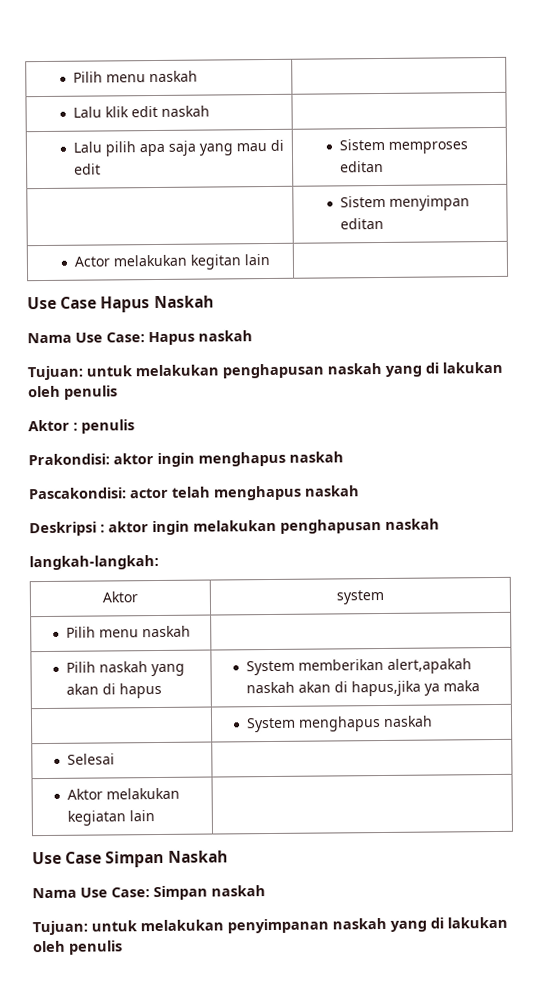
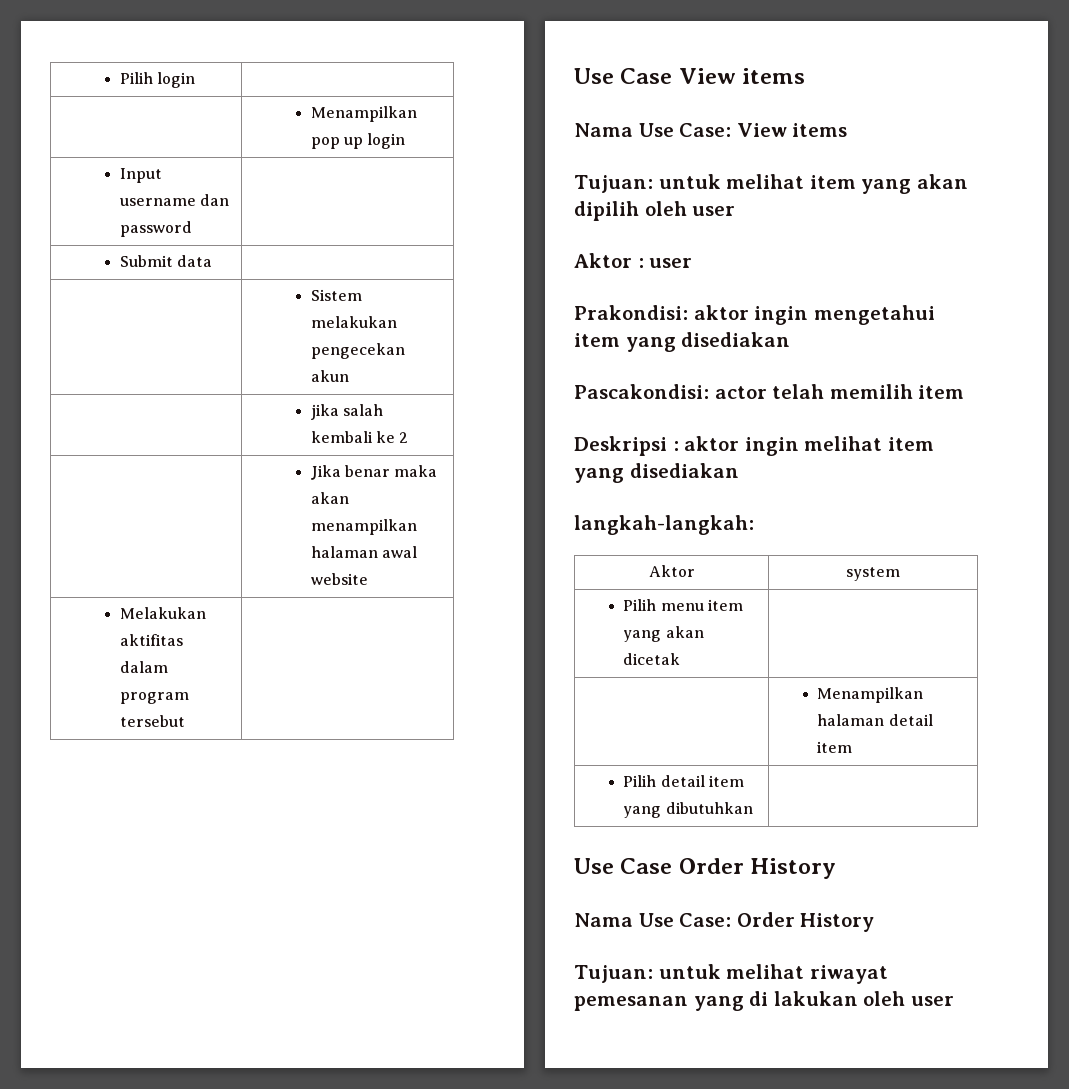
[72,70,198,83] [72,105,210,118] [72,139,284,157] [73,163,101,175] [338,138,468,154] [339,160,384,173] [339,195,470,211] [339,217,384,230] [73,253,270,270] [27,295,214,313] [27,330,253,346] [27,361,503,381] [28,385,118,400] Pilih menu naskah | // Lalu klik edit naskah | // Lalu pilih apa saja yang mau di edit | Sistem memproses editan // | Sistem menyimpan editan // Actor melakukan kegitan lain | // Use Case Hapus Naskah // Nama Use Case: Hapus naskah // Tujuan: untuk melakukan penghapusan naskah yang di lakukan oleh penulis -> [119,72,196,88] [310,106,417,122] [310,133,406,149] [119,168,162,183] [119,194,230,206] [119,221,192,237] [119,255,213,267] [310,289,362,301] [310,316,397,328] [310,343,405,359] [310,370,349,382] [310,404,384,420] [310,431,409,443] [310,465,438,480] [310,492,349,504] [310,519,417,535] [310,546,418,558] [310,573,368,585] [119,607,206,619] [119,634,183,646] [119,661,168,673] [119,692,189,704] [119,715,185,727] [574,68,806,84] [574,123,848,137] [574,174,968,194] [574,201,736,221] Pilih login | // | Menampilkan pop up login // Input username dan password | // Submit data | // | Sistem melakukan pengecekan akun // | jika salah kembali ke 2 // | Jika benar maka akan menampilkan halaman awal website // Melakukan aktifitas dalam program tersebut | // Use Case View items // Nama Use Case: View items // Tujuan: untuk melihat item yang akan dipilih oleh user
[81,419,135,434] penulis -> [649,258,693,268] user
[198,451,344,467] menghapus naskah -> [813,305,935,325] [574,332,791,352] mengetahui item yang disediakan
[213,485,360,501] menghapus naskah -> [829,384,965,399] memilih item
[193,518,440,534] melakukan penghapusan naskah -> [804,436,934,451] [574,463,739,483] melihat item yang disediakan
[141,625,191,638] [65,661,185,677] [65,682,162,699] [245,658,472,676] [245,680,480,697] [245,715,433,733] [66,753,115,765] [66,787,180,800] [66,810,155,826] [32,850,228,868] [32,885,266,901] [32,916,508,936] [32,940,123,955] naskah | // Pilih naskah yang akan di hapus | System memberikan alert,apakah naskah akan di hapus,jika ya maka // | System menghapus naskah // Selesai | // Aktor melakukan kegiatan lain | // Use Case Simpan Naskah // Nama Use Case: Simpan naskah // Tujuan: untuk melakukan penyimpanan naskah yang di lakukan oleh penulis -> [707,599,743,611] [623,626,704,642] [623,653,681,665] [817,687,924,703] [817,714,933,726] [817,741,853,753] [623,775,744,787] [623,802,753,818] [574,858,837,879] [574,912,875,932] [574,964,888,984] [574,991,954,1011] item yang akan dicetak | // | Menampilkan halaman detail item // Pilih detail item yang dibutuhkan | // Use Case Order History // Nama Use Case: Order History // Tujuan: untuk melihat riwayat pemesanan yang di lakukan oleh user

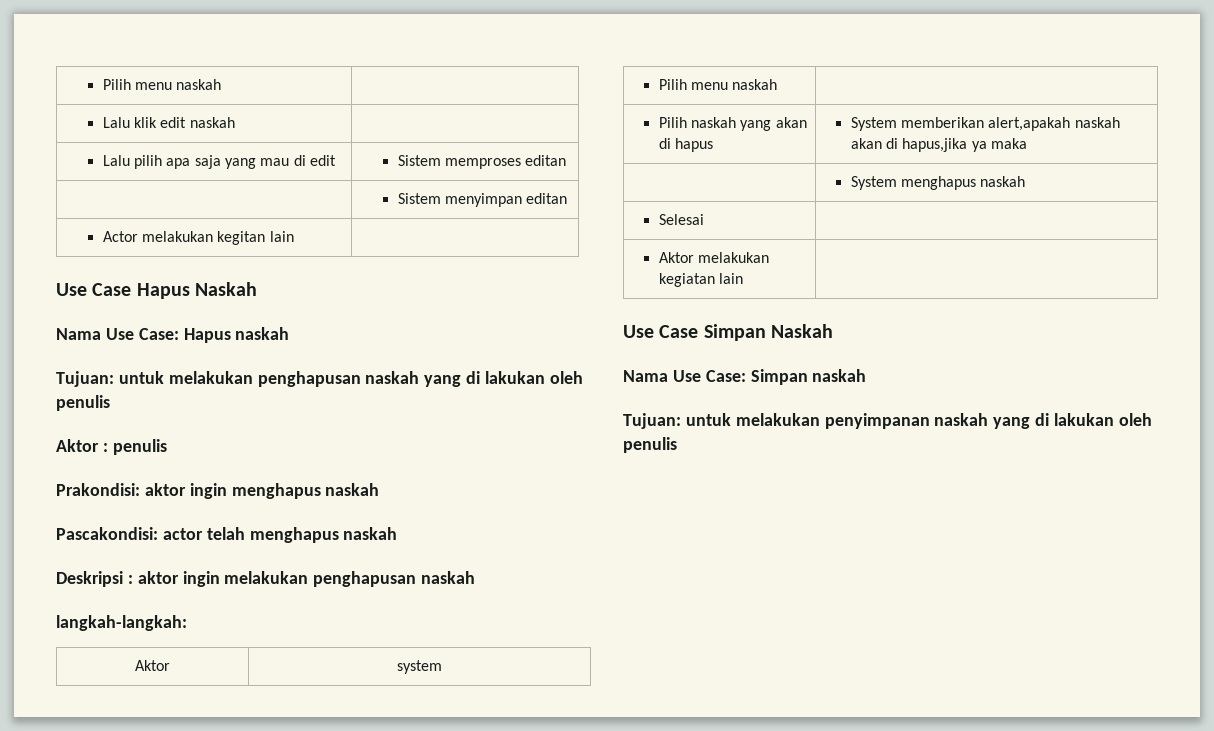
[119,72,196,88] [310,106,417,122] [310,133,406,149] [119,168,162,183] [119,194,230,206] [119,221,192,237] [119,255,213,267] [310,289,362,301] [310,316,397,328] [310,343,405,359] [310,370,349,382] [310,404,384,420] [310,431,409,443] [310,465,438,480] [310,492,349,504] [310,519,417,535] [310,546,418,558] [310,573,368,585] [119,607,206,619] [119,634,183,646] [119,661,168,673] [119,692,189,704] [119,715,185,727] [574,68,806,84] [574,123,848,137] [574,174,968,194] [574,201,736,221] Pilih login | // | Menampilkan pop up login // Input username dan password | // Submit data | // | Sistem melakukan pengecekan akun // | jika salah kembali ke 2 // | Jika benar maka akan menampilkan halaman awal website // Melakukan aktifitas dalam program tersebut | // Use Case View items // Nama Use Case: View items // Tujuan: untuk melihat item yang akan dipilih oleh user -> [102,79,222,90] [102,117,235,128] [102,155,336,169] [397,155,567,169] [397,193,568,207] [102,231,294,245] [56,282,258,299] [56,327,290,343] [56,371,583,387] [56,395,110,411] Pilih menu naskah | // Lalu klik edit naskah | // Lalu pilih apa saja yang mau di edit | Sistem memproses editan // | Sistem menyimpan editan // Actor melakukan kegitan lain | // Use Case Hapus Naskah // Nama Use Case: Hapus naskah // Tujuan: untuk melakukan penghapusan naskah yang di lakukan oleh penulis
[649,258,693,268] user -> [112,439,167,455] penulis
[813,305,935,325] [574,332,791,352] mengetahui item yang disediakan -> [231,483,380,499] menghapus naskah
[829,384,965,399] memilih item -> [249,527,398,543] menghapus naskah
[804,436,934,451] [574,463,739,483] melihat item yang disediakan -> [224,571,476,587] melakukan penghapusan naskah
[707,599,743,611] [623,626,704,642] [623,653,681,665] [817,687,924,703] [817,714,933,726] [817,741,853,753] [623,775,744,787] [623,802,753,818] [574,858,837,879] [574,912,875,932] [574,964,888,984] [574,991,954,1011] item yang akan dicetak | // | Menampilkan halaman detail item // Pilih detail item yang dibutuhkan | // Use Case Order History // Nama Use Case: Order History // Tujuan: untuk melihat riwayat pemesanan yang di lakukan oleh user -> [732,79,778,90] [658,117,807,131] [658,138,713,152] [850,117,1120,131] [850,138,1027,152] [850,176,1026,190] [658,214,704,225] [658,252,769,263] [658,273,743,287] [623,324,834,341] [623,369,867,385] [623,413,1152,429] [623,437,677,453] naskah | // Pilih naskah yang akan di hapus | System memberikan alert,apakah naskah akan di hapus,jika ya maka // | System menghapus naskah // Selesai | // Aktor melakukan kegiatan lain | // Use Case Simpan Naskah // Nama Use Case: Simpan naskah // Tujuan: untuk melakukan penyimpanan naskah yang di lakukan oleh penulis

